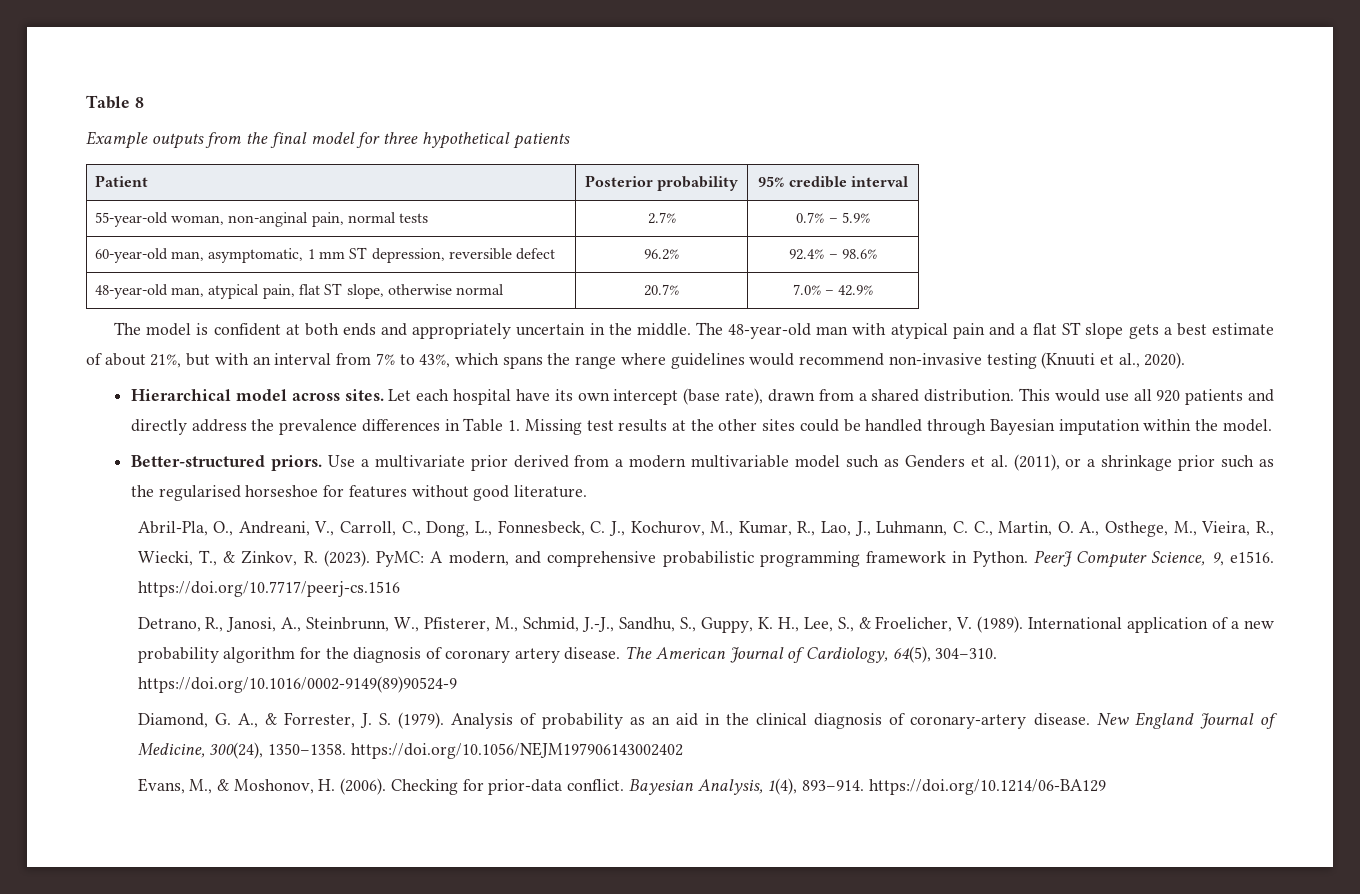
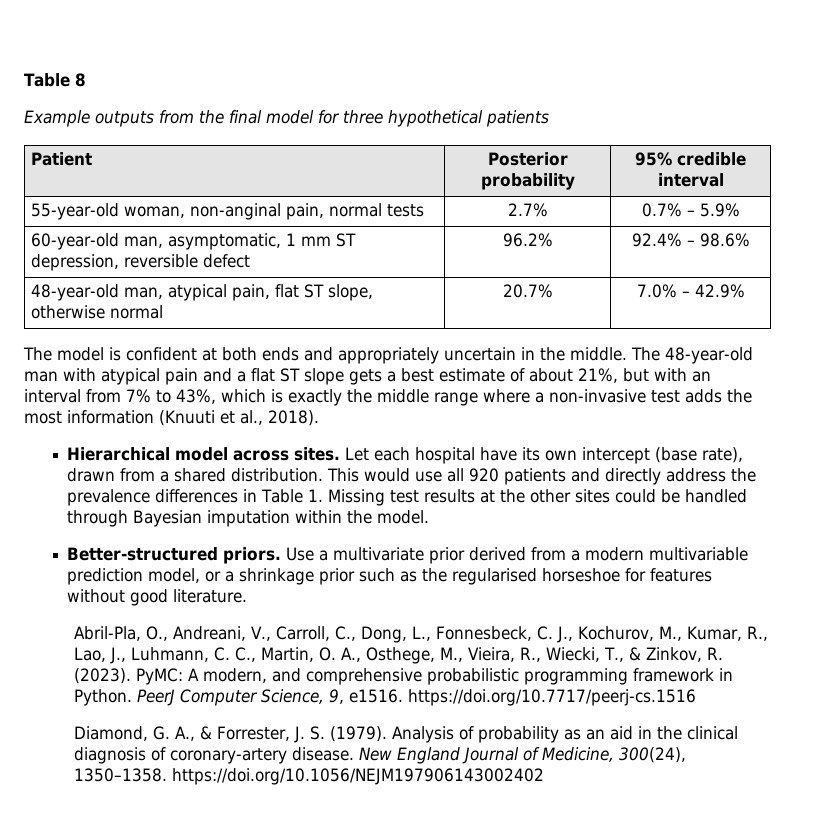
[502,353,1037,369] spans the range where guidelines would recommend non-invasive testing -> [271,389,752,406] [24,410,154,424] is exactly the middle range where a non-invasive test adds the most information
[1144,352,1186,369] 2020). -> [268,410,319,426] 2018).
[795,454,1060,471] model such as Genders et al. (2011), -> [67,568,201,585] prediction model,
[137,616,1275,633] [137,646,998,663] [137,676,457,693] // Detrano, R., Janosi, A., Steinbrunn, W., Pfisterer, M., Schmid, J.-J., Sandhu, S., Guppy, K. H., Lee, S., & Froelicher, V. (1989). International application of a new probability algorithm for the diagnosis of coronary artery disease. The American Journal of Cardiology, 64(5), 304–310. https://doi.org/10.1016/0002-9149(89)90524-9 -> (697, 697) none
[137,778,1106,795] // Evans, M., & Moshonov, H. (2006). Checking for prior-data conflict. Bayesian Analysis, 1(4), 893–914. https://doi.org/10.1214/06-BA129 -> (545, 776) none

